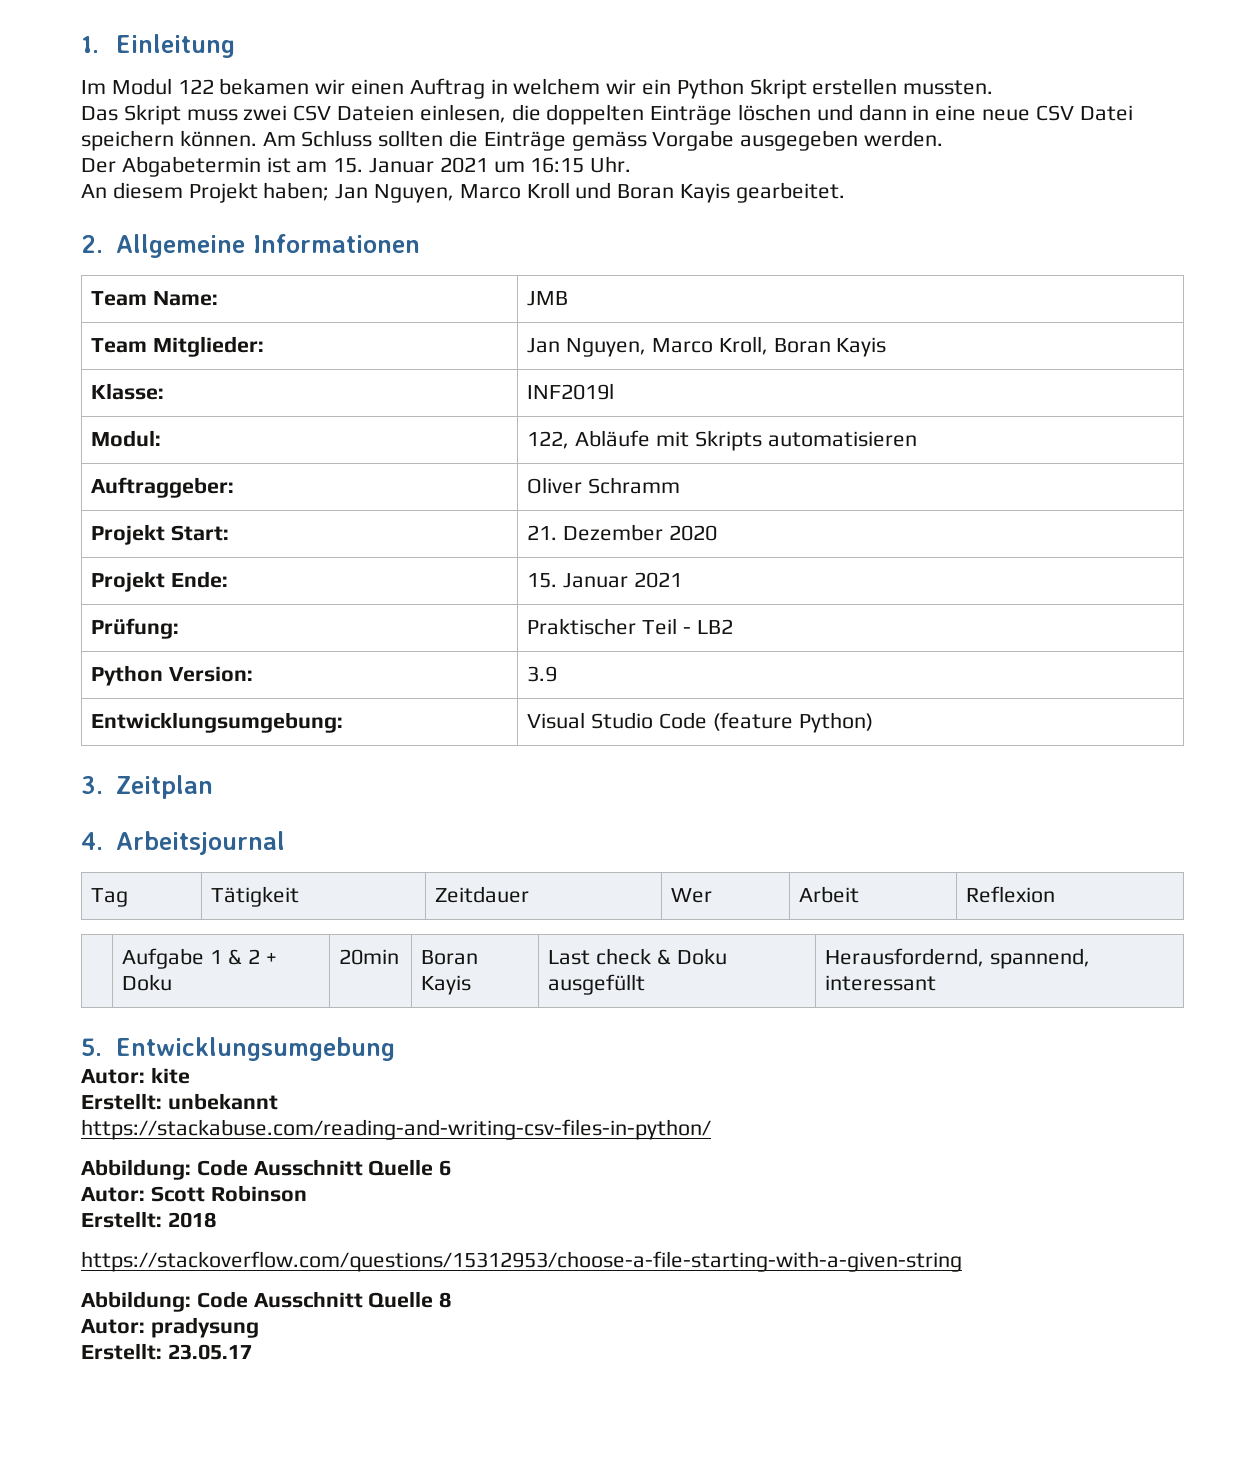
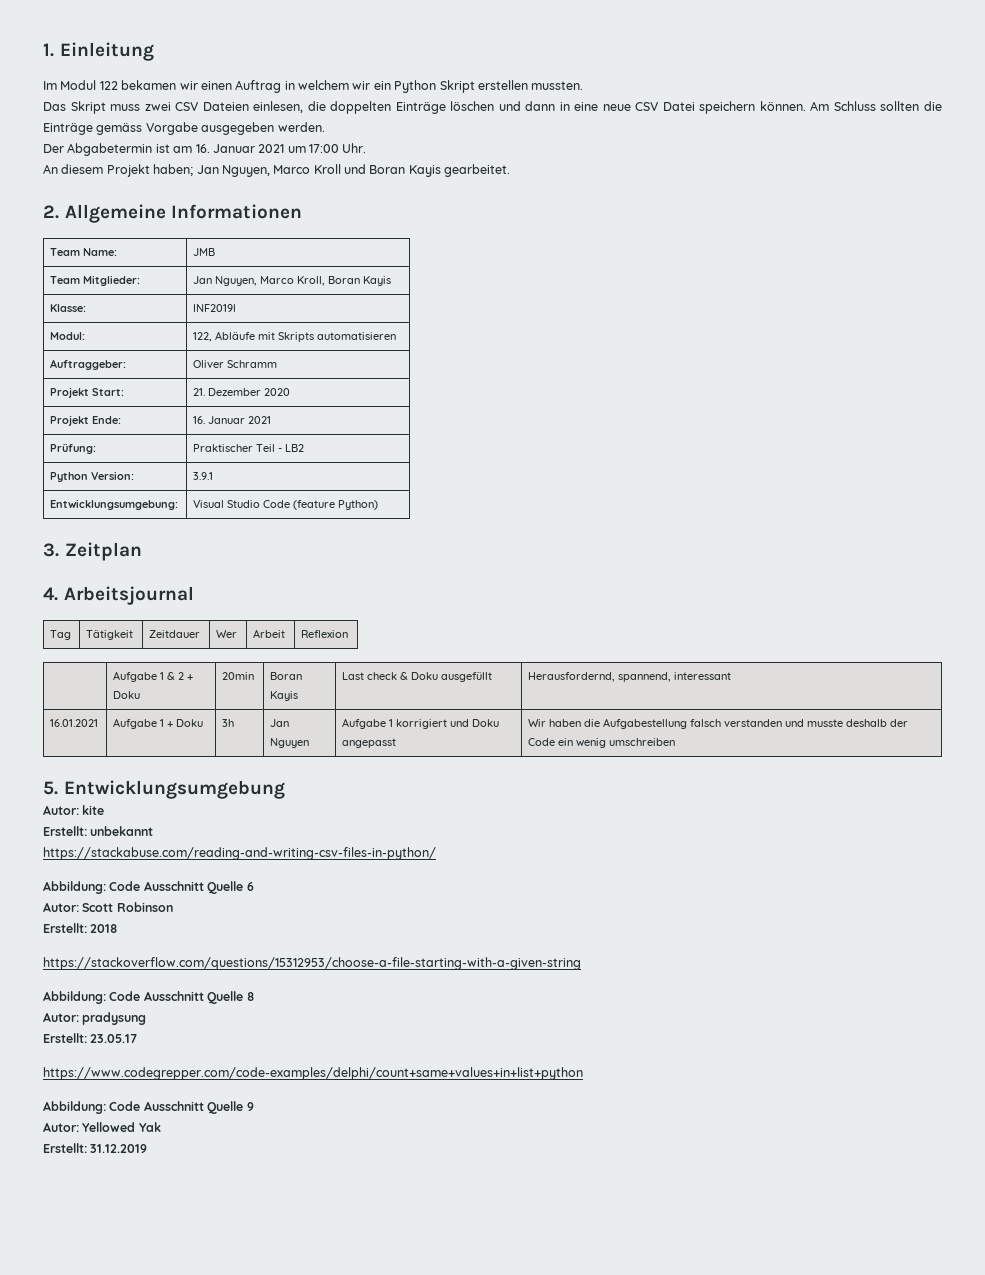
[333,158,364,173] 15. -> [195,144,210,153] 16.
[530,157,585,173] 16:15 -> [309,144,339,153] 17:00
[527,573,558,588] 15. -> [193,416,206,424] 16.
[527,666,558,682] 3.9 -> [193,472,214,480] 3.9.1
(937, 983) none -> [50,719,99,727] [113,718,204,729] [222,719,235,727] [270,719,290,727] [270,738,310,748] [342,718,500,729] [342,738,397,748] [528,718,909,729] [528,738,676,748] // 16.01.2021 | Aufgabe 1 + Doku | 3h | Jan Nguyen | Aufgabe 1 korrigiert und Doku angepasst | Wir haben die Aufgabestellung falsch verstanden und musste deshalb der Code ein wenig umschreiben
(252, 1352) none -> [43,1067,583,1080] [43,1101,254,1114] [43,1122,161,1132] [43,1143,148,1153] // https://www.codegrepper.com/code-examples/delphi/count+same+values+in+list+python // Abbildung: Code Ausschnitt Quelle 9 // Autor: Yellowed Yak // Erstellt: 31.12.2019

